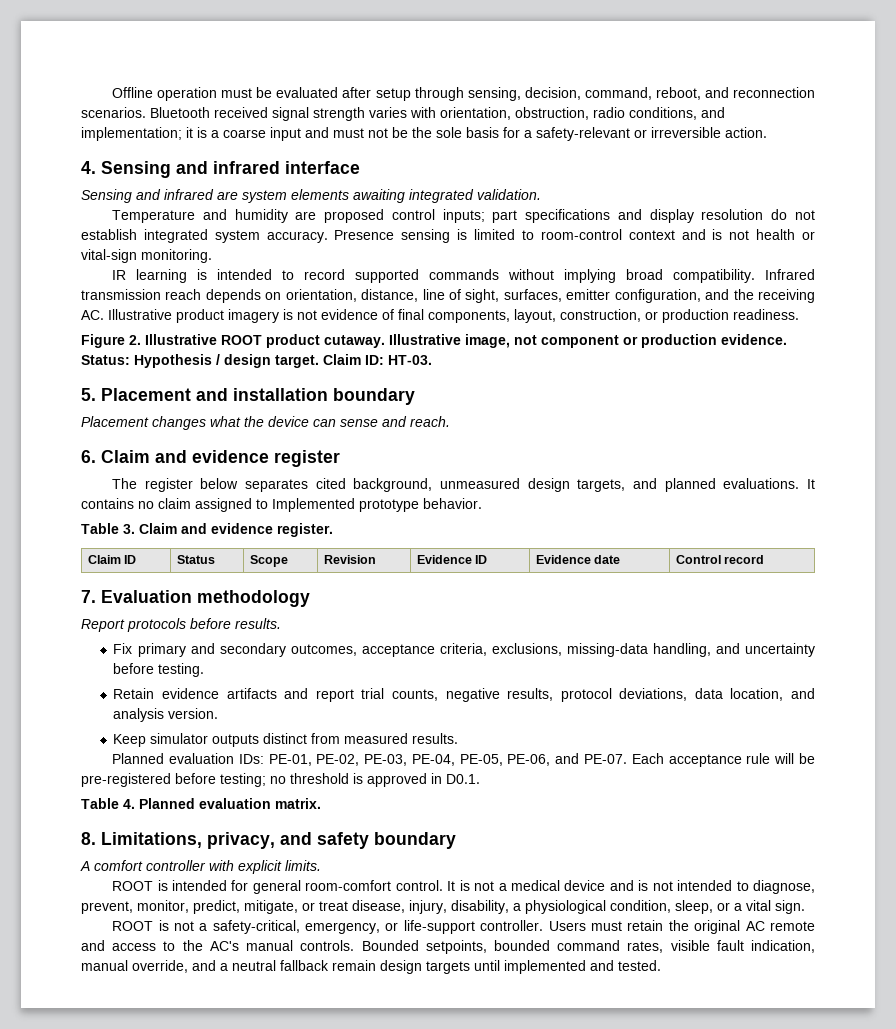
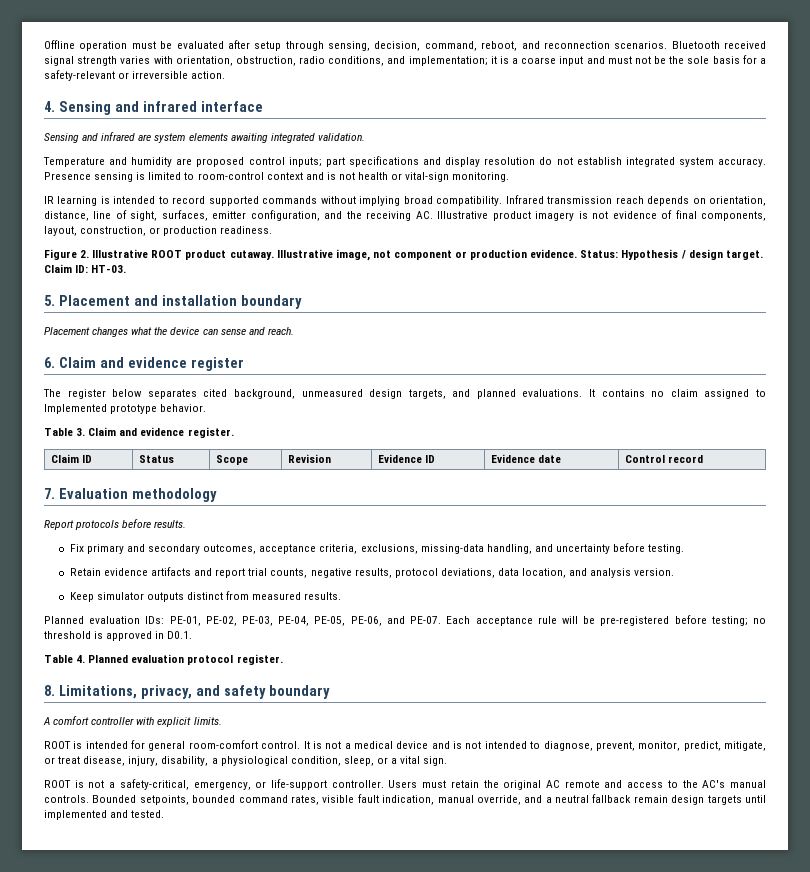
[275,798,321,809] matrix. -> [187,654,283,665] protocol register.

